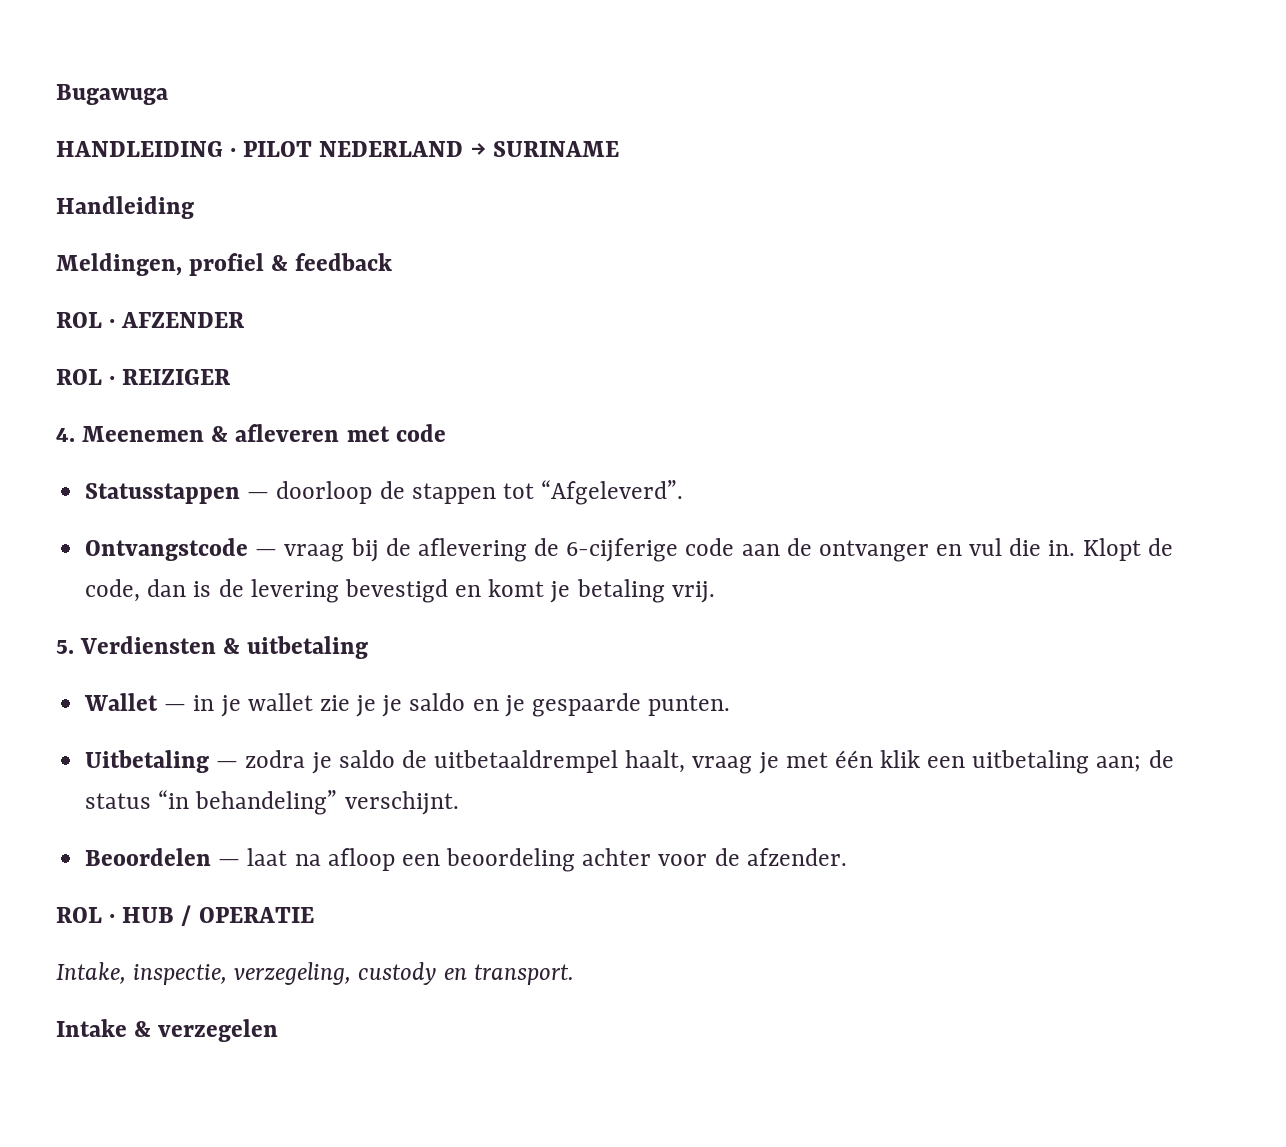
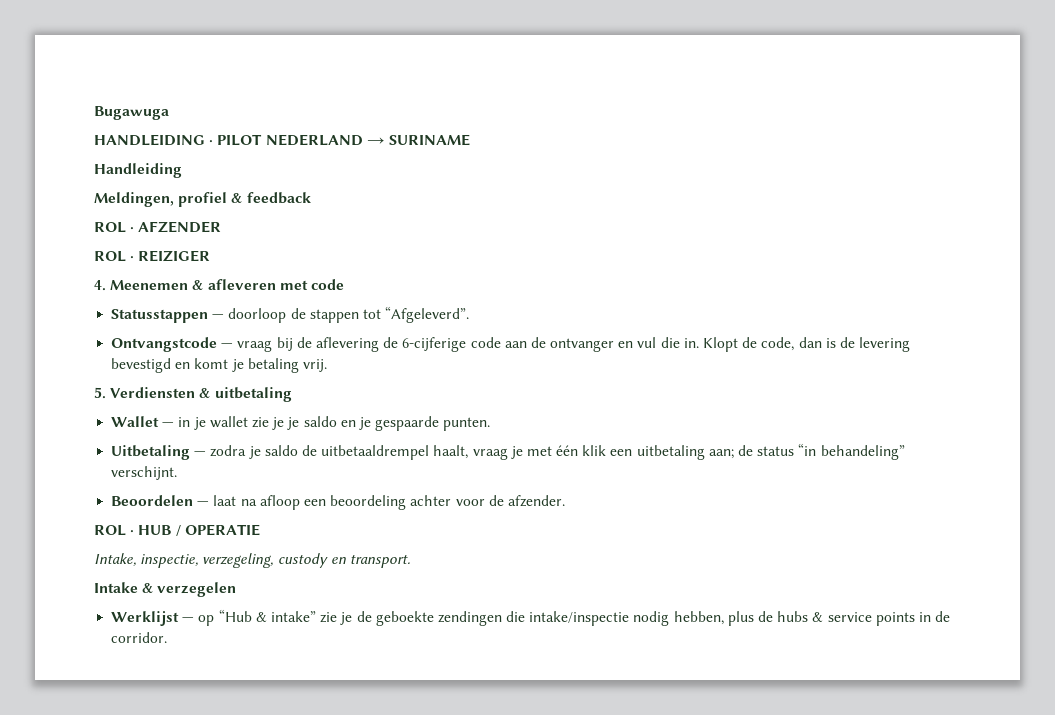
(279, 1030) none -> [111,609,951,626] [111,632,168,643] // Werklijst — op “Hub & intake” zie je de geboekte zendingen die intake/inspectie nodig hebben, plus de hubs & service points in de corridor.

